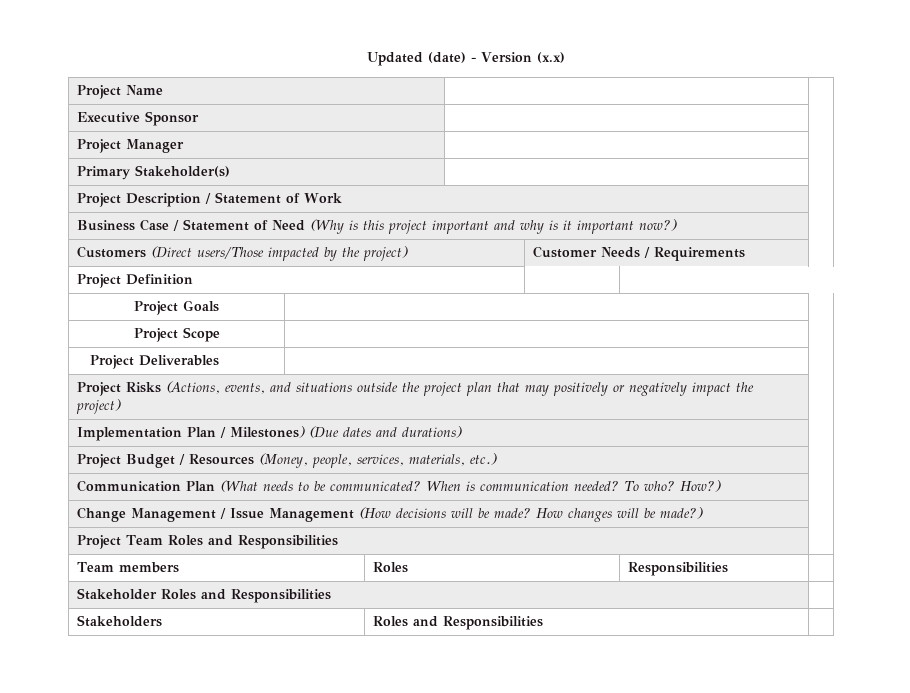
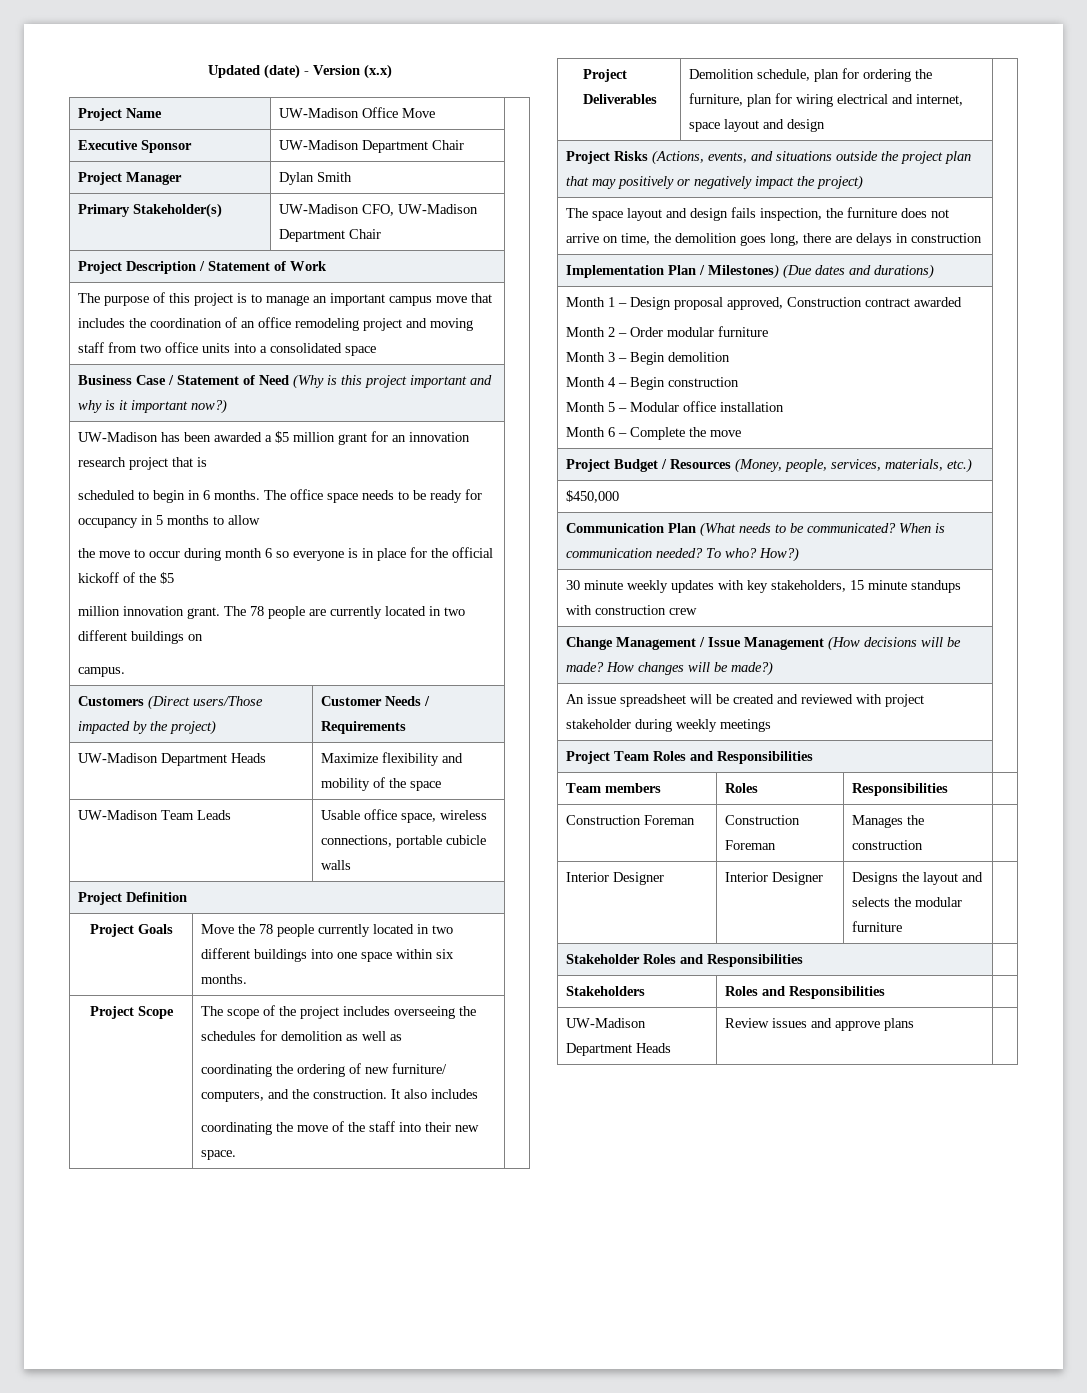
(163, 90) none -> [278,107,435,118] UW-Madison Office Move
(199, 118) none -> [278,140,464,153] UW-Madison Department Chair
(184, 146) none -> [278,172,352,185] Dylan Smith
(230, 171) none -> [278,204,478,216] [278,229,381,242] UW-Madison CFO, UW-Madison Department Chair
(342, 198) none -> [77,292,492,306] [77,317,473,331] [77,342,376,356] // The purpose of this project is to manage an important campus move that includes the coordination of an office remodeling project and moving staff from two office units into a consolidated space |
(677, 225) none -> [77,431,470,445] [77,457,207,470] [77,489,482,503] [77,515,260,528] [77,547,493,561] [77,572,174,584] [77,606,465,619] [77,630,203,644] [77,667,125,677] // UW-Madison has been awarded a $5 million grant for an innovation research project that is // scheduled to begin in 6 months. The office space needs to be ready for occupancy in 5 months to allow // the move to occur during month 6 so everyone is in place for the official kickoff of the $5 // million innovation grant. The 78 people are currently located in two different buildings on // campus. |
[76,274,193,288] [134,300,219,315] [133,327,220,342] [89,355,219,369] Project Definition | // Project Goals | | // Project Scope | | // Project Deliverables | -> [77,753,266,766] [320,752,463,766] [320,777,441,791] [77,810,231,820] [320,809,487,823] [320,835,486,848] [320,860,351,870] [77,892,187,905] [89,924,173,937] [200,924,453,937] [200,948,454,962] [200,974,247,984] [89,1006,174,1019] [200,1005,476,1019] [200,1030,402,1041] [200,1063,447,1077] [200,1089,478,1102] [200,1121,479,1135] [200,1150,236,1160] [583,69,628,82] [583,94,658,104] [688,68,932,82] [688,93,963,107] [688,119,825,132] UW-Madison Department Heads | Maximize flexibility and mobility of the space | // UW-Madison Team Leads | Usable office space, wireless connections, portable cubicle walls | // Project Definition | // Project Goals | Move the 78 people currently located in two different buildings into one space within six months. | // Project Scope | The scope of the project includes overseeing the schedules for demolition as well as // coordinating the ordering of new furniture/ computers, and the construction. It also includes // coordinating the move of the staff into their new space. | // Project Deliverables | Demolition schedule, plan for ordering the furniture, plan for wiring electrical and internet, space layout and design
(121, 406) none -> [565,207,949,221] [565,233,982,246] // The space layout and design fails inspection, the furniture does not arrive on time, the demolition goes long, there are delays in construction |
(462, 432) none -> [565,297,962,310] [565,326,768,337] [565,352,730,365] [565,377,739,390] [565,401,784,412] [565,427,741,440] // Month 1 – Design proposal approved, Construction contract awarded // Month 2 – Order modular furniture // Month 3 – Begin demolition // Month 4 – Begin construction // Month 5 – Modular office installation // Month 6 – Complete the move |
(497, 459) none -> [565,490,619,503] // $450,000 |
(721, 486) none -> [565,580,961,593] [565,605,697,615] // 30 minute weekly updates with key stakeholders, 15 minute standups with construction crew |
(703, 513) none -> [565,694,924,707] [565,719,771,732] // An issue spreadsheet will be created and reviewed with project stakeholder during weekly meetings |
(728, 569) none -> [565,815,695,825] [724,815,800,825] [724,840,776,850] [851,815,924,828] [851,840,923,850] [565,872,664,885] [724,872,823,885] [851,872,983,885] [851,897,962,907] [851,921,902,932] // Construction Foreman | Construction Foreman | Manages the construction | // Interior Designer | Interior Designer | Designs the layout and selects the modular furniture |
(543, 623) none -> [565,1018,646,1028] [565,1043,671,1056] [724,1018,914,1031] // UW-Madison Department Heads | Review issues and approve plans |

